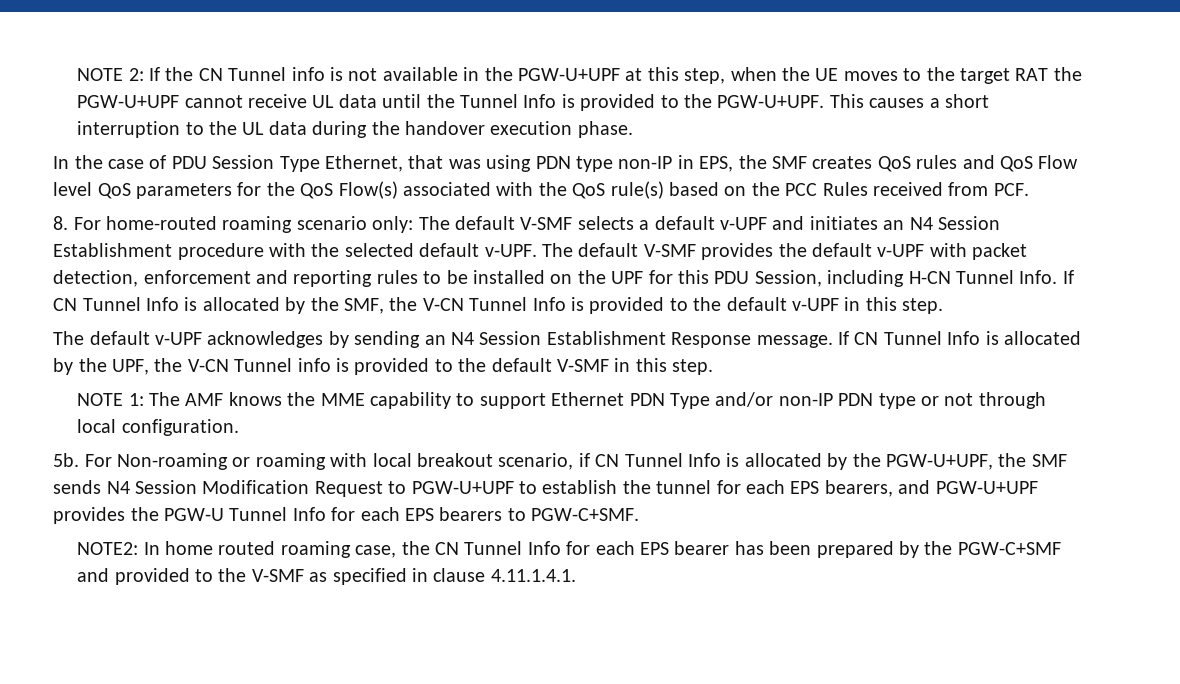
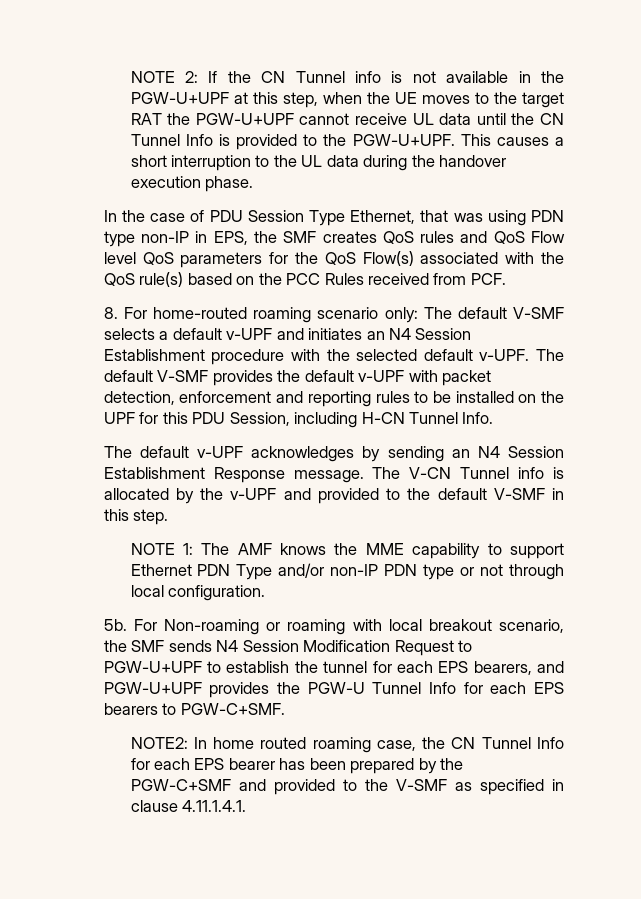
(455, 101) none -> [540,113,565,125] CN
[1062,270,1074,284] [53,297,944,314] If CN Tunnel Info is allocated by the SMF, the V-CN Tunnel Info is provided to the default v-UPF in this step. -> (494, 418) none
[837,331,1081,345] [53,358,349,375] If CN Tunnel Info is allocated by the UPF, the V-CN Tunnel info is -> [372,467,565,479] [103,488,311,504] The V-CN Tunnel info is allocated by the v-UPF and
[578,453,993,470] if CN Tunnel Info is allocated by the PGW-U+UPF, -> (564, 626) none

